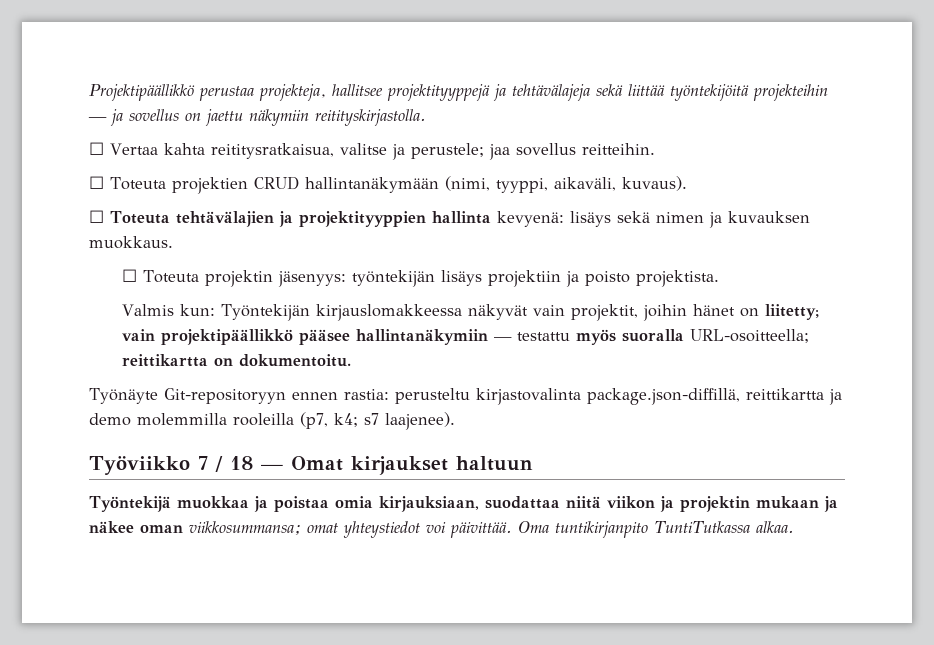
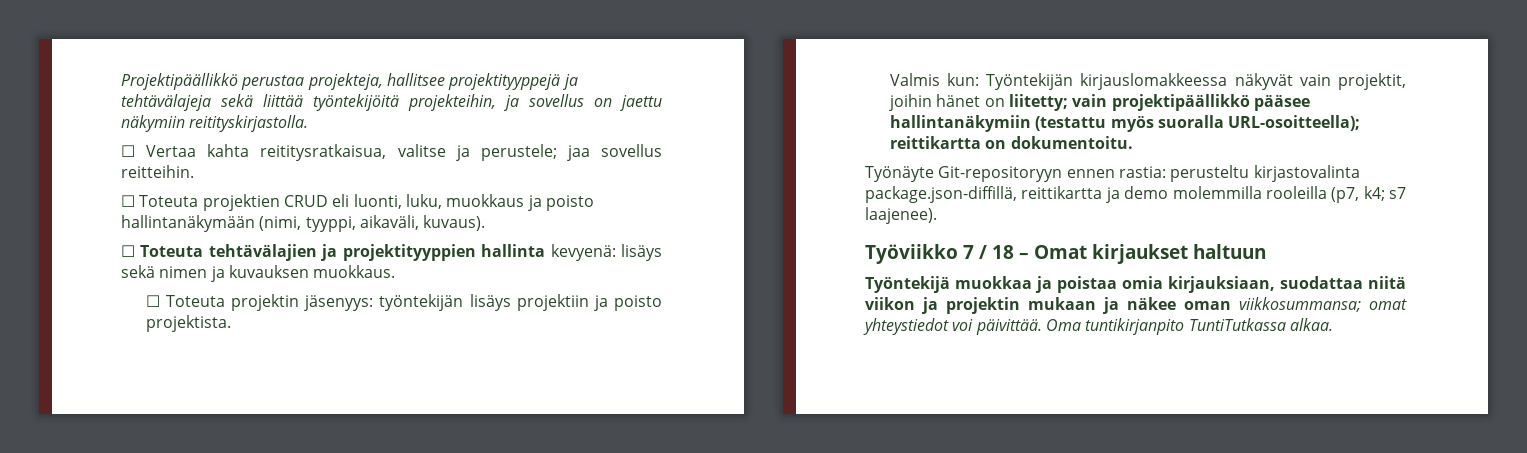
[753,84,828,101] [88,117,107,121] projekteihin — -> [408,94,496,111] projekteihin,
(299, 183) none -> [332,194,594,211] eli luonti, luku, muokkaus ja poisto
[493,332,570,341] — testattu -> [1035,116,1107,131] (testattu
[689,329,809,343] URL-osoitteella; -> [1228,115,1361,131] URL-osoitteella);
[260,464,283,470] — -> [1019,253,1029,259] –

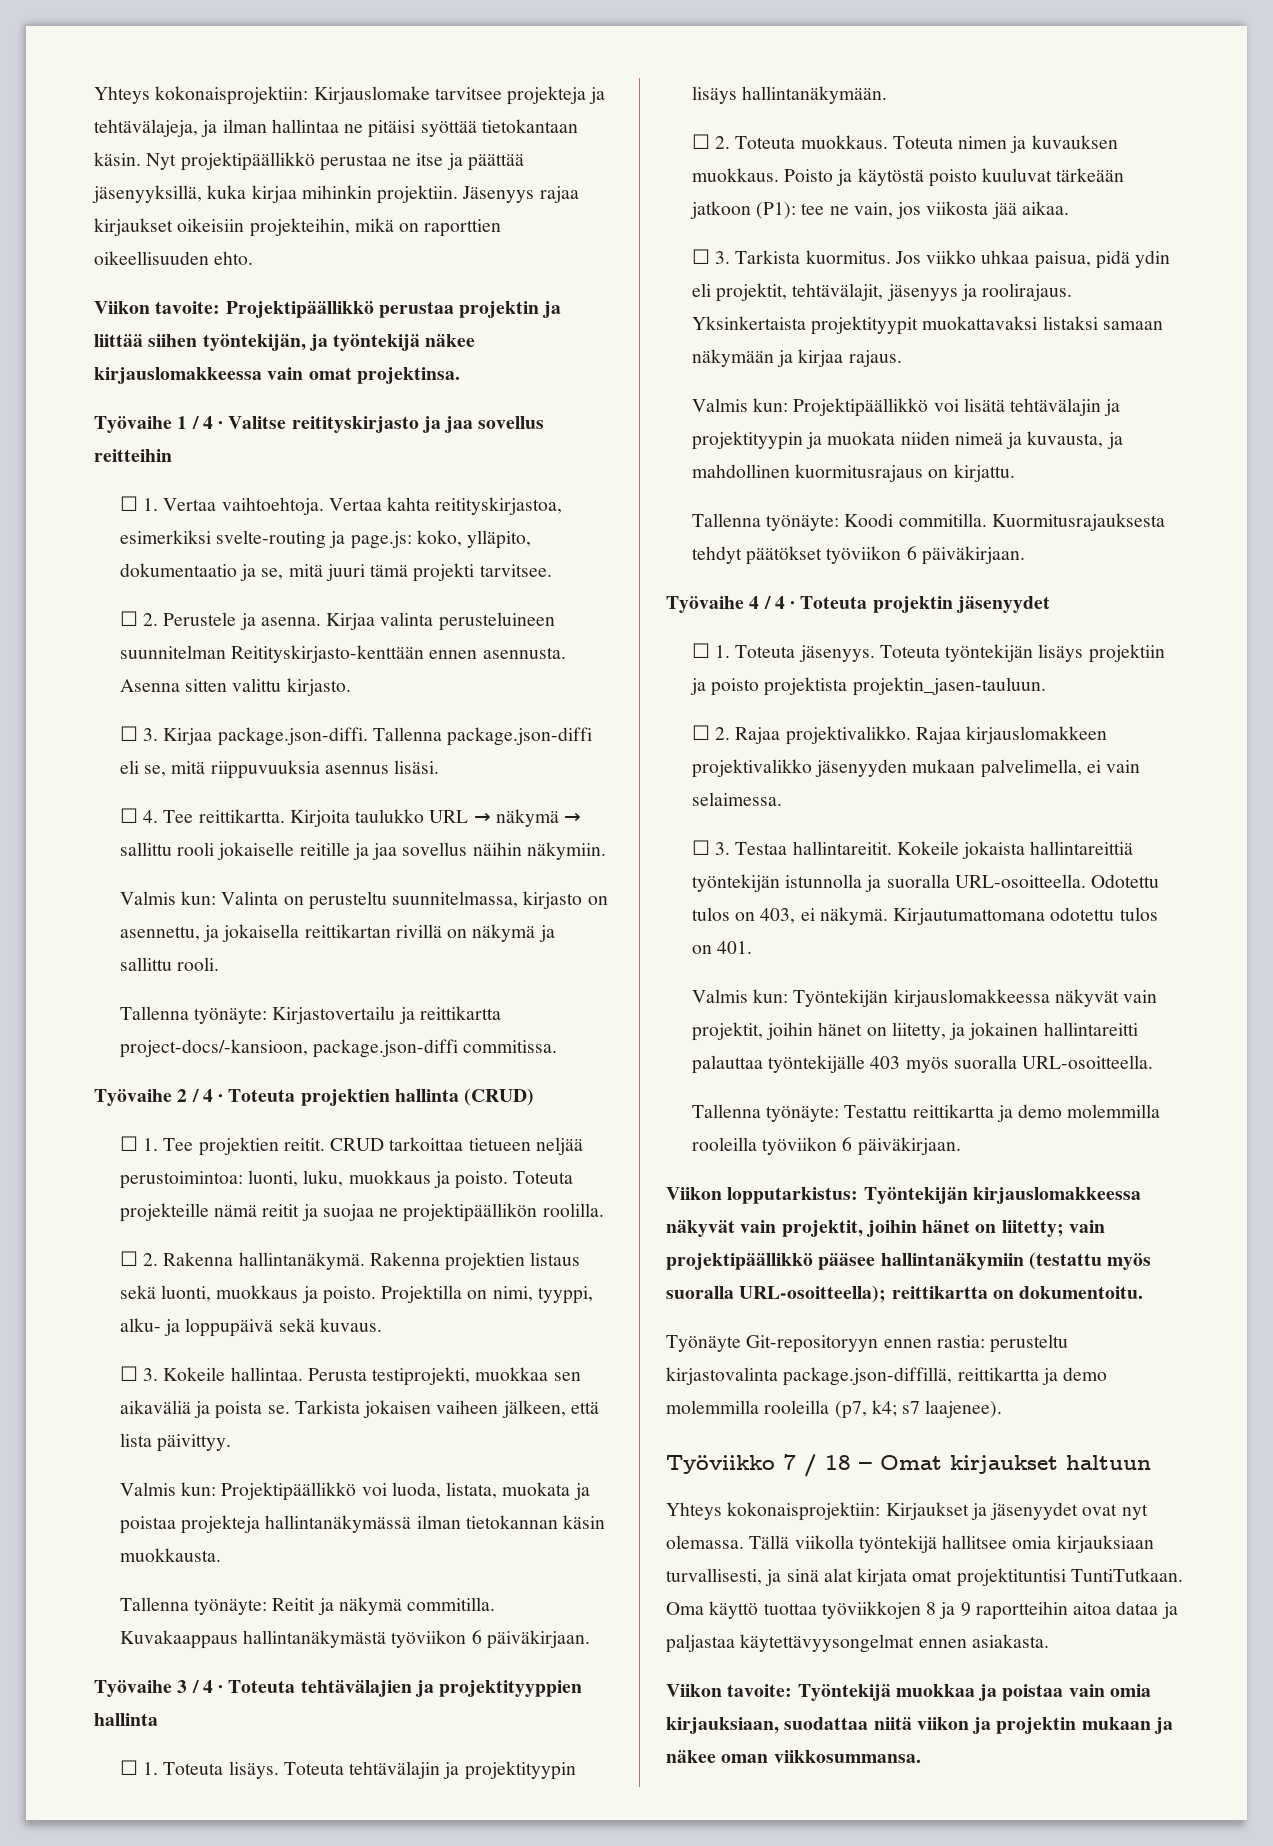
[121,73,578,90] [121,94,662,111] [121,115,309,132] [121,144,662,161] [121,165,194,178] [121,194,594,211] [121,215,486,232] [121,245,135,257] Projektipäällikkö perustaa projekteja, hallitsee projektityyppejä ja tehtävälajeja sekä liittää työntekijöitä projekteihin, ja sovellus on jaettu näkymiin reitityskirjastolla. // ☐ Vertaa kahta reititysratkaisua, valitse ja perustele; jaa sovellus reitteihin. // ☐ Toteuta projektien CRUD eli luonti, luku, muokkaus ja poisto hallintanäkymään (nimi, tyyppi, aikaväli, kuvaus). // ☐ -> [94,86,606,105] [94,119,578,138] [94,152,524,171] [92,185,579,204] [94,218,502,237] [94,251,254,265] [94,301,562,318] [94,334,476,351] [94,367,460,384] [94,416,545,433] [94,449,172,462] [119,496,563,515] [119,530,532,549] [119,563,552,582] [119,611,555,631] [119,645,566,663] [119,678,351,696] [119,726,593,746] [119,760,440,779] [119,808,582,827] [119,842,607,860] [119,891,608,910] [119,924,555,942] [119,957,220,971] [119,1006,501,1024] [119,1039,558,1058] [94,1088,535,1106] [119,1136,584,1156] [119,1170,574,1189] [119,1203,604,1222] [119,1251,581,1271] [119,1285,594,1304] [119,1318,382,1337] [119,1366,581,1386] [119,1400,600,1419] [119,1433,232,1452] [119,1482,590,1501] [119,1515,606,1534] [119,1548,221,1562] [119,1597,496,1615] [119,1630,590,1649] [94,1680,224,1697] Yhteys kokonaisprojektiin: Kirjauslomake tarvitsee projekteja ja tehtävälajeja, ja ilman hallintaa ne pitäisi syöttää tietokantaan käsin. Nyt projektipäällikkö perustaa ne itse ja päättää jäsenyyksillä, kuka kirjaa mihinkin projektiin. Jäsenyys rajaa kirjaukset oikeisiin projekteihin, mikä on raporttien oikeellisuuden ehto. // Viikon tavoite: Projektipäällikkö perustaa projektin ja liittää siihen työntekijän, ja työntekijä näkee kirjauslomakkeessa vain omat projektinsa. // Työvaihe 1 / 4 · Valitse reitityskirjasto ja jaa sovellus reitteihin // ☐ 1. Vertaa vaihtoehtoja. Vertaa kahta reitityskirjastoa, esimerkiksi svelte-routing ja page.js: koko, ylläpito, dokumentaatio ja se, mitä juuri tämä projekti tarvitsee. // ☐ 2. Perustele ja asenna. Kirjaa valinta perusteluineen suunnitelman Reitityskirjasto-kenttään ennen asennusta. Asenna sitten valittu kirjasto. // ☐ 3. Kirjaa package.json-diffi. Tallenna package.json-diffi eli se, mitä riippuvuuksia asennus lisäsi. // ☐ 4. Tee reittikartta. Kirjoita taulukko URL → näkymä → sallittu rooli jokaiselle reitille ja jaa sovellus näihin näkymiin. // Valmis kun: Valinta on perusteltu suunnitelmassa, kirjasto on asennettu, ja jokaisella reittikartan rivillä on näkymä ja sallittu rooli. // Tallenna työnäyte: Kirjastovertailu ja reittikartta project-docs/-kansioon, package.json-diffi commitissa. // Työvaihe 2 / 4 · Toteuta projektien hallinta (CRUD) // ☐ 1. Tee projektien reitit. CRUD tarkoittaa tietueen neljää perustoimintoa: luonti, luku, muokkaus ja poisto. Toteuta projekteille nämä reitit ja suojaa ne projektipäällikön roolilla. // ☐ 2. Rakenna hallintanäkymä. Rakenna projektien listaus sekä luonti, muokkaus ja poisto. Projektilla on nimi, tyyppi, alku- ja loppupäivä sekä kuvaus. // ☐ 3. Kokeile hallintaa. Perusta testiprojekti, muokkaa sen aikaväliä ja poista se. Tarkista jokaisen vaiheen jälkeen, että lista päivittyy. // Valmis kun: Projektipäällikkö voi luoda, listata, muokata ja poistaa projekteja hallintanäkymässä ilman tietokannan käsin muokkausta. // Tallenna työnäyte: Reitit ja näkymä commitilla. Kuvakaappaus hallintanäkymästä työviikon 6 päiväkirjaan. // Työvaihe 3 / 4 ·
[550,244,662,261] [121,265,396,282] [145,294,374,311] kevyenä: lisäys sekä nimen ja kuvauksen muokkaus. // ☐ Toteuta projektin jäsenyys: -> [119,1760,576,1780] [691,86,888,104] [691,134,1118,153] [691,168,1125,187] [689,201,1070,219] [691,249,1171,269] [691,283,1073,302] [691,316,1163,335] [691,349,902,367] [691,398,1121,417] [691,431,1123,450] [691,464,1015,482] [691,513,1165,531] [691,546,1025,565] [666,596,1050,613] [691,643,940,662] // ☐ 1. Toteuta lisäys. Toteuta tehtävälajin ja projektityypin lisäys hallintanäkymään. // ☐ 2. Toteuta muokkaus. Toteuta nimen ja kuvauksen muokkaus. Poisto ja käytöstä poisto kuuluvat tärkeään jatkoon (P1): tee ne vain, jos viikosta jää aikaa. // ☐ 3. Tarkista kuormitus. Jos viikko uhkaa paisua, pidä ydin eli projektit, tehtävälajit, jäsenyys ja roolirajaus. Yksinkertaista projektityypit muokattavaksi listaksi samaan näkymään ja kirjaa rajaus. // Valmis kun: Projektipäällikkö voi lisätä tehtävälajin ja projektityypin ja muokata niiden nimeä ja kuvausta, ja mahdollinen kuormitusrajaus on kirjattu. // Tallenna työnäyte: Koodi commitilla. Kuormitusrajauksesta tehdyt päätökset työviikon 6 päiväkirjaan. // Työvaihe 4 / 4 · Toteuta projektin jäsenyydet // ☐ 1. Toteuta jäsenyys. Toteuta
[145,315,231,332] projektista. -> [764,677,1046,696] [691,725,1108,745] [691,759,1141,778] [691,792,782,806] [691,840,1134,859] [691,874,1160,892] [691,907,1158,925] [691,941,753,954] projektista projektin_jasen-tauluun. // ☐ 2. Rajaa projektivalikko. Rajaa kirjauslomakkeen projektivalikko jäsenyyden mukaan palvelimella, ei vain selaimessa. // ☐ 3. Testaa hallintareitit. Kokeile jokaista hallintareittiä työntekijän istunnolla ja suoralla URL-osoitteella. Odotettu tulos on 403, ei näkymä. Kirjautumattomana odotettu tulos on 401.
(1005, 102) none -> [891,1022,1138,1040] [691,1055,1154,1074] [691,1104,1161,1122] [691,1137,961,1156] [666,1187,1141,1204] [666,1220,997,1237] liitetty, ja jokainen hallintareitti palauttaa työntekijälle 403 myös suoralla URL-osoitteella. // Tallenna työnäyte: Testattu reittikartta ja demo molemmilla rooleilla työviikon 6 päiväkirjaan. // Viikon lopputarkistus: Työntekijän kirjauslomakkeessa näkyvät vain projektit, joihin hänet on
(1266, 251) none -> [666,1502,1148,1521] [666,1535,1154,1553] [666,1568,1183,1587] [666,1601,1178,1620] [666,1634,1049,1653] [666,1684,793,1697] Yhteys kokonaisprojektiin: Kirjaukset ja jäsenyydet ovat nyt olemassa. Tällä viikolla työntekijä hallitsee omia kirjauksiaan turvallisesti, ja sinä alat kirjata omat projektituntisi TuntiTutkaan. Oma käyttö tuottaa työviikkojen 8 ja 9 raportteihin aitoa dataa ja paljastaa käytettävyysongelmat ennen asiakasta. // Viikon tavoite:
(1117, 284) none -> [1068,1684,1105,1697] vain
[1239,297,1407,312] [863,318,1333,335] viikkosummansa; omat yhteystiedot voi päivittää. Oma tuntikirjanpito TuntiTutkassa alkaa. -> [773,1750,921,1763] viikkosummansa.

